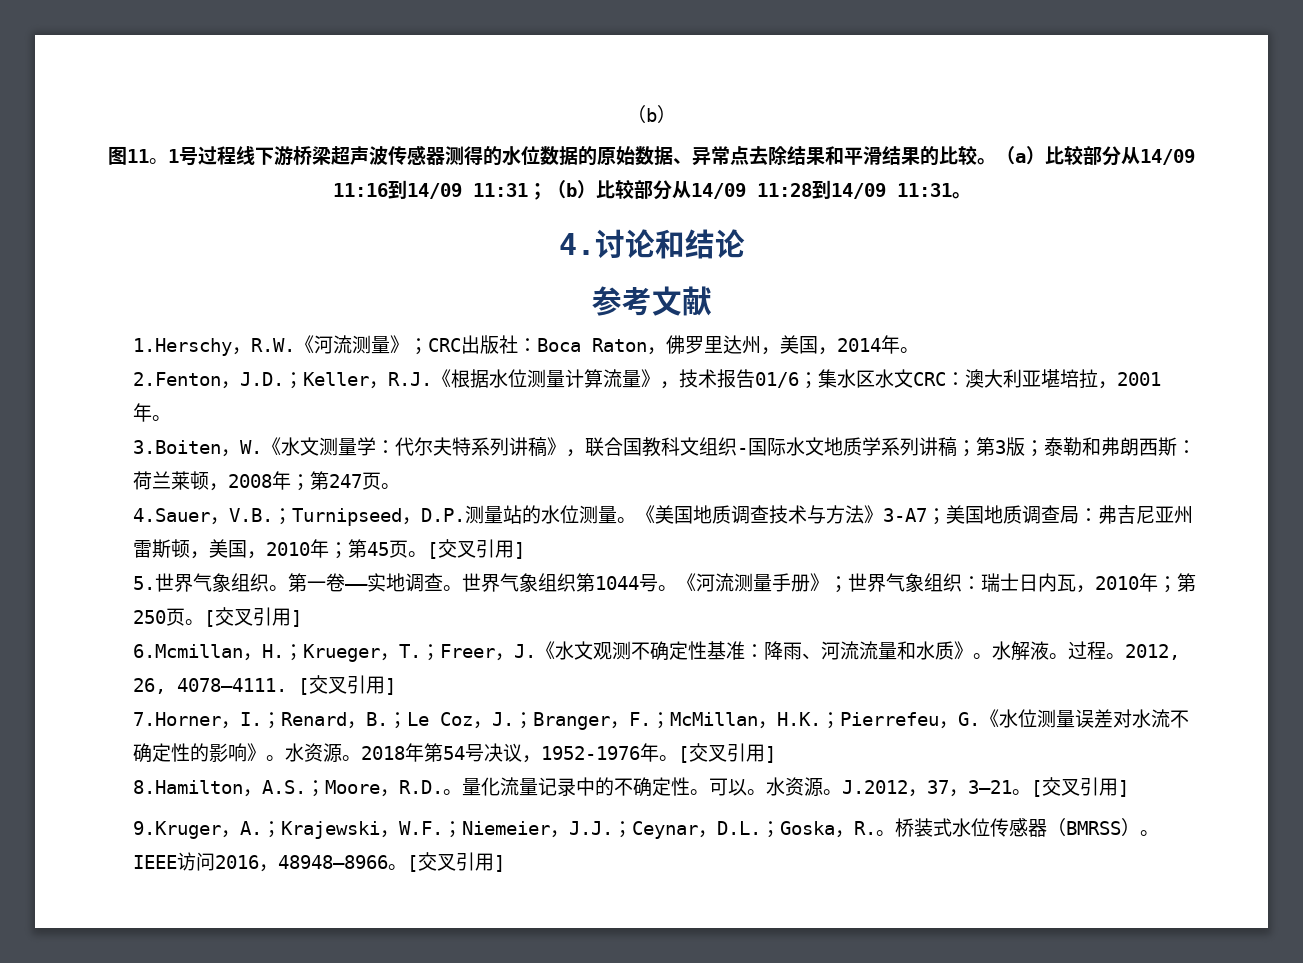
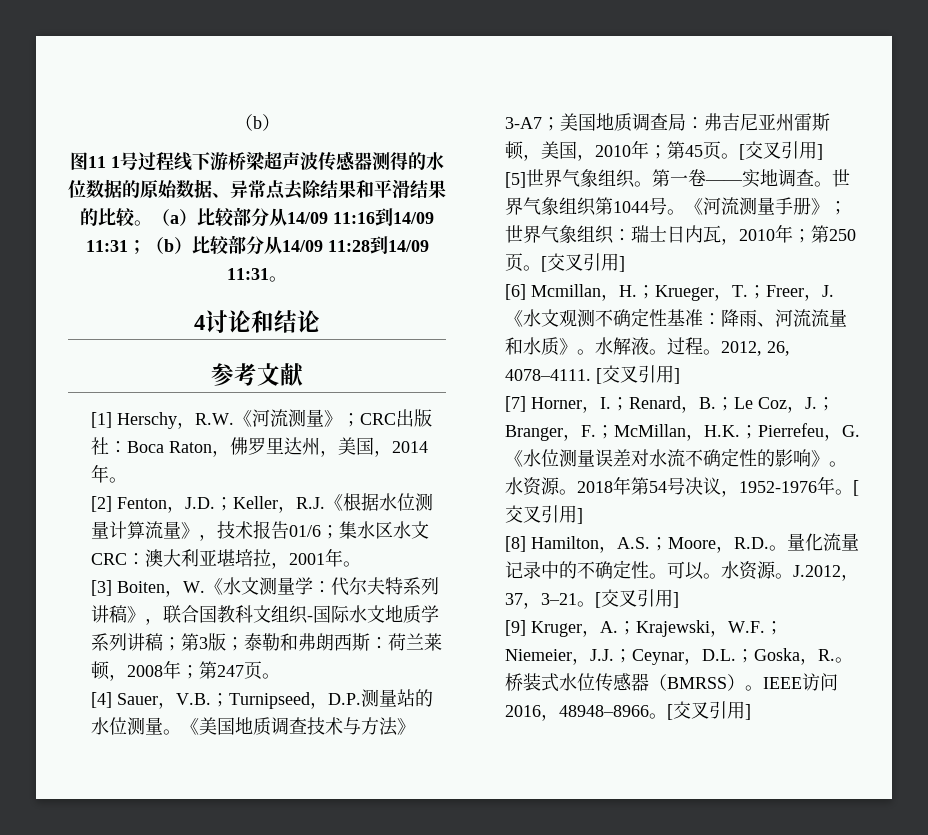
[149,158,168,164] 。 -> (106, 162) none
[558,233,595,255] 4. -> [194,315,205,330] 4
[133,338,233,356] 1.Herschy -> [90,412,177,429] [1] Herschy
[133,372,222,386] 2.Fenton -> [90,496,167,512] [2] Fenton
[133,440,222,454] 3.Boiten -> [90,580,165,596] [3] Boiten
[133,508,211,522] 4.Sauer -> [90,692,158,708] [4] Sauer
[133,576,156,590] 5. -> [504,172,526,188] [5]
[133,644,244,658] 6.Mcmillan -> [504,284,601,300] [6] Mcmillan
[133,712,222,726] 7.Horner -> [504,396,582,412] [7] Horner
[133,780,244,794] 8.Hamilton -> [504,536,599,552] [8] Hamilton
[133,821,222,839] 9.Kruger -> [504,620,582,637] [9] Kruger

